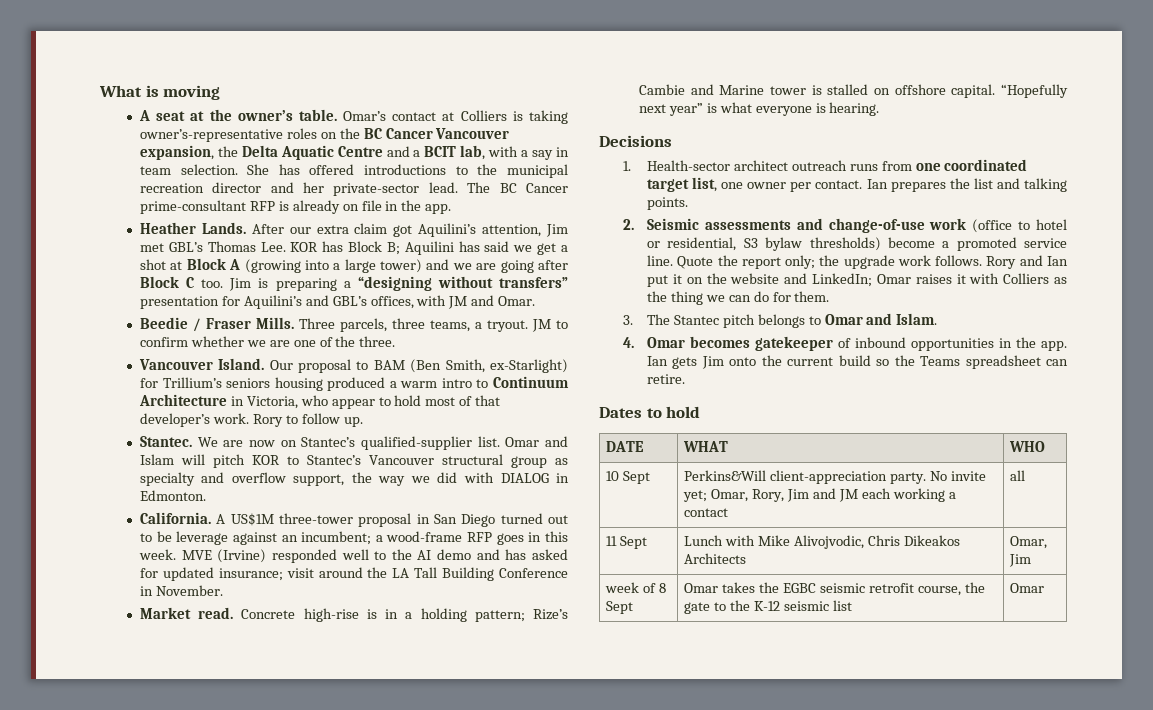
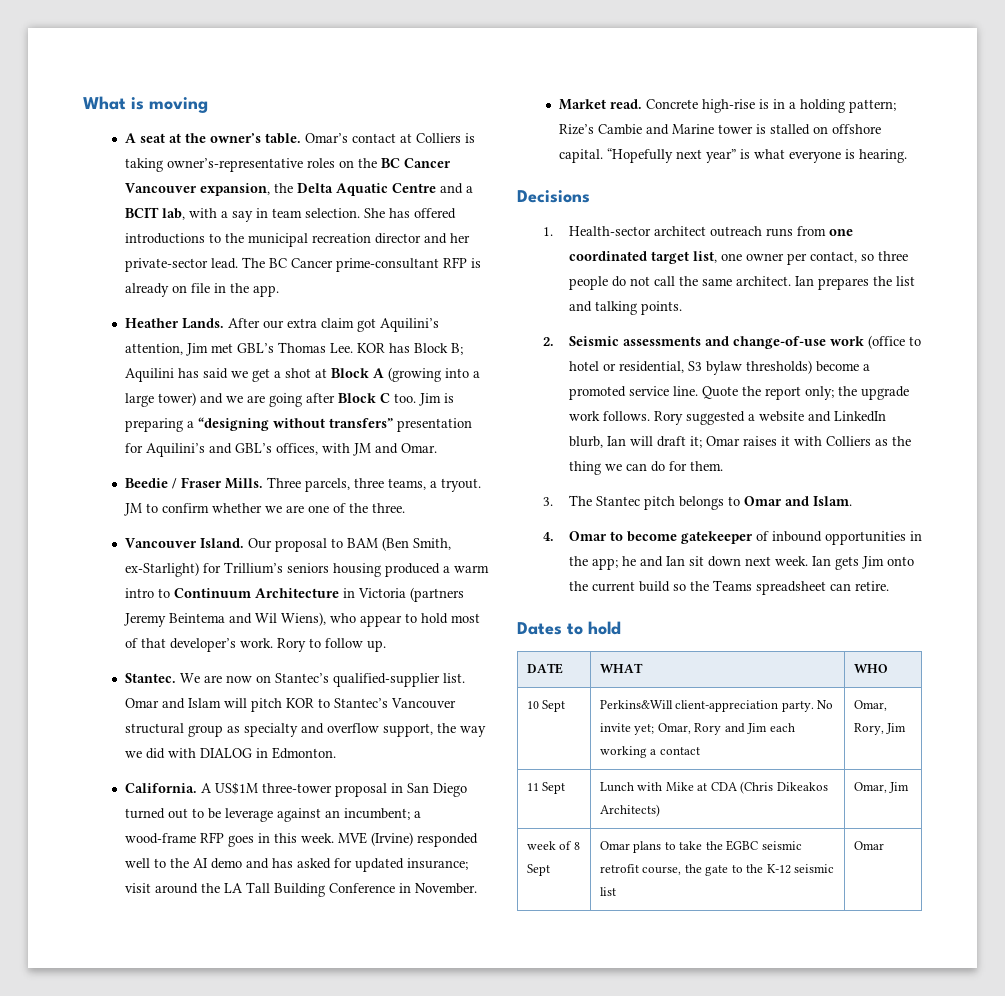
[246,396,298,409] Victoria, -> [357,587,464,602] [123,612,326,627] Victoria (partners Jeremy Beintema and Wil Wiens),
[815,180,863,189] contact. -> [809,251,908,263] [568,276,791,290] contact, so three people do not call the same architect.
[1019,255,1068,266] [646,273,872,287] and Ian put it on the website and LinkedIn; -> [685,411,886,425] [568,436,702,448] suggested a website and LinkedIn blurb, Ian will draft it;
[689,336,750,348] becomes -> [609,531,677,542] to become
[1041,341,1067,351] app. -> [591,556,808,570] app; he and Ian sit down next week.
[752,488,858,502] Rory, Jim and JM -> [694,723,768,735] Rory and Jim
[1010,470,1026,481] all -> [853,700,887,711] [853,723,907,735] Omar, Rory, Jim
[794,535,960,549] [684,553,747,564] Alivojvodic, Chris Dikeakos Architects -> [697,781,828,794] [599,804,660,817] at CDA (Chris Dikeakos Architects)
[722,582,756,593] takes -> [633,841,703,853] plans to take

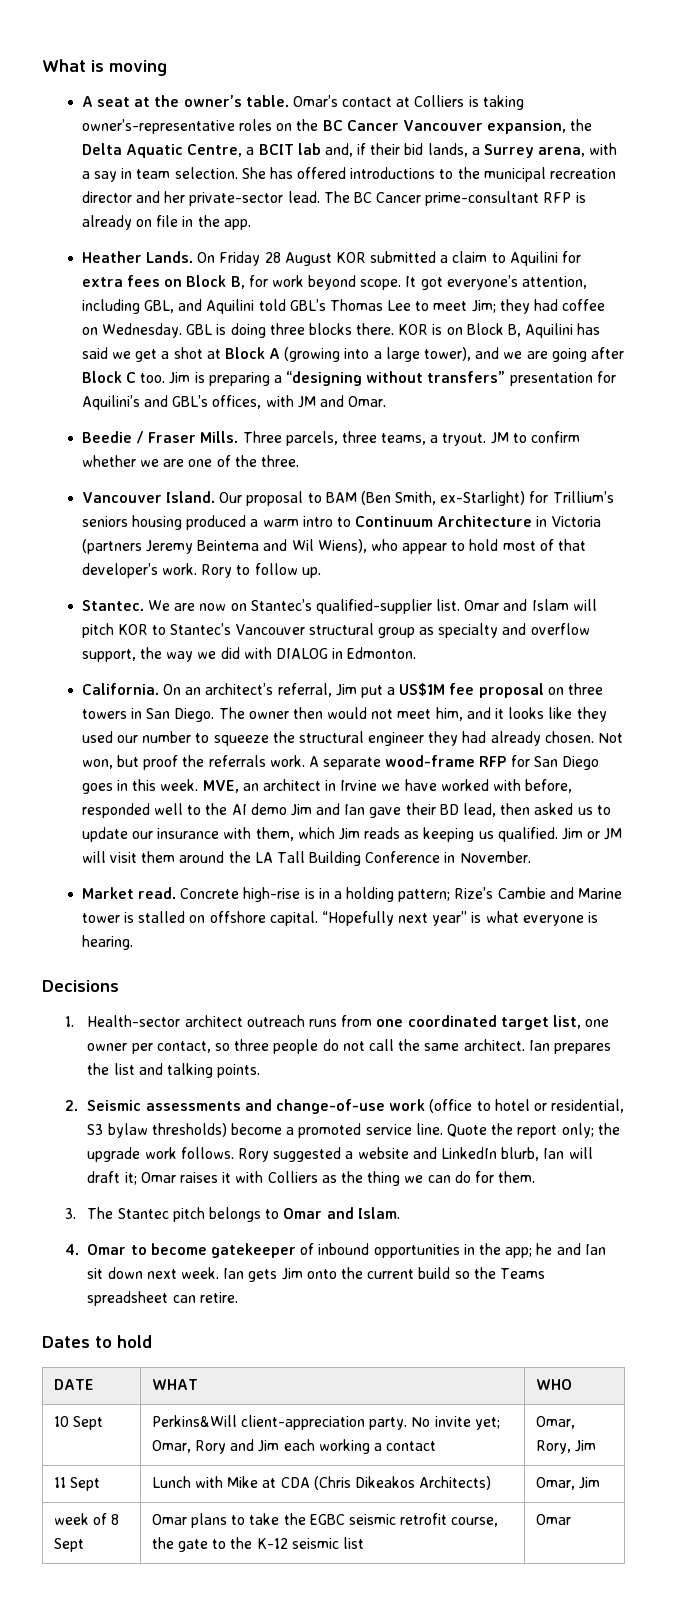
[391,183,473,194] [124,207,185,220] Centre and a BCIT lab, -> [187,143,586,158] Centre, a BCIT lab and, if their bid lands, a Surrey arena,
[227,318,439,332] [124,342,463,356] After our extra claim got Aquilini’s attention, Jim met GBL’s Thomas Lee. KOR has Block B; -> [197,251,582,266] [81,275,588,290] [81,299,606,314] [81,323,522,338] On Friday 28 August KOR submitted a claim to Aquilini for extra fees on Block B, for work beyond scope. It got everyone’s attention, including GBL, and Aquilini told GBL’s Thomas Lee to meet Jim; they had coffee on Wednesday. GBL is doing three blocks there. KOR is on Block B,
[157,392,196,406] tower) -> [424,347,472,361] tower),
[200,782,467,797] [124,808,421,822] [124,832,413,847] A US$1M three-tower proposal in San Diego turned out to be leverage against an incumbent; a wood-frame RFP goes in this week. MVE (Irvine) -> [162,683,604,698] [81,707,607,722] [81,731,624,746] [81,755,600,770] [81,779,573,794] On an architect’s referral, Jim put a US$1M fee proposal on three towers in San Diego. The owner then would not meet him, and it looks like they used our number to squeeze the structural engineer they had already chosen. Not won, but proof the referrals work. A separate wood-frame RFP for San Diego goes in this week. MVE, an architect in Irvine we have worked with before,
[245,858,468,872] [124,883,151,893] and has asked for updated insurance; visit -> [290,803,611,818] [81,827,623,842] [81,851,176,863] Jim and Ian gave their BD lead, then asked us to update our insurance with them, which Jim reads as keeping us qualified. Jim or JM will visit them

